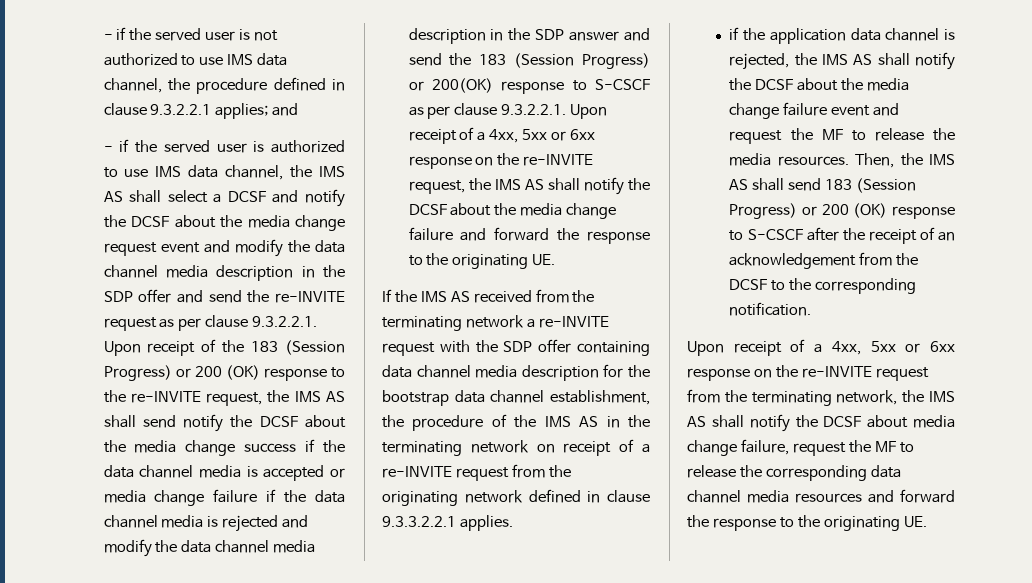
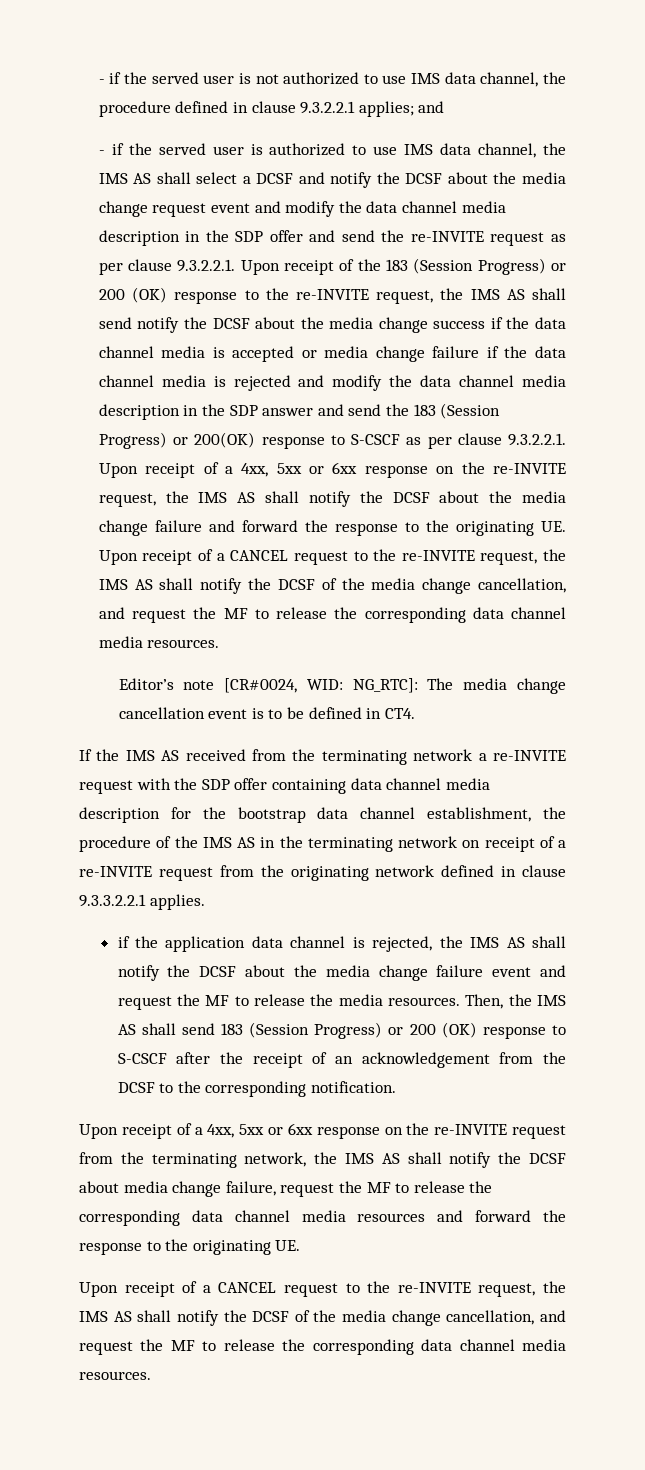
(556, 260) none -> [98,549,566,565] [98,578,566,594] [98,607,566,623] [98,636,220,648] [118,678,566,694] [118,707,415,719] Upon receipt of a CANCEL request to the re-INVITE request, the IMS AS shall notify the DCSF of the media change cancellation, and request the MF to release the corresponding data channel media resources. // Editor’s note [CR#0024, WID: NG_RTC]: The media change cancellation event is to be defined in CT4.
(927, 522) none -> [79,1281,567,1297] [79,1310,566,1326] [79,1339,566,1355] [79,1371,151,1380] // Upon receipt of a CANCEL request to the re-INVITE request, the IMS AS shall notify the DCSF of the media change cancellation, and request the MF to release the corresponding data channel media resources.

